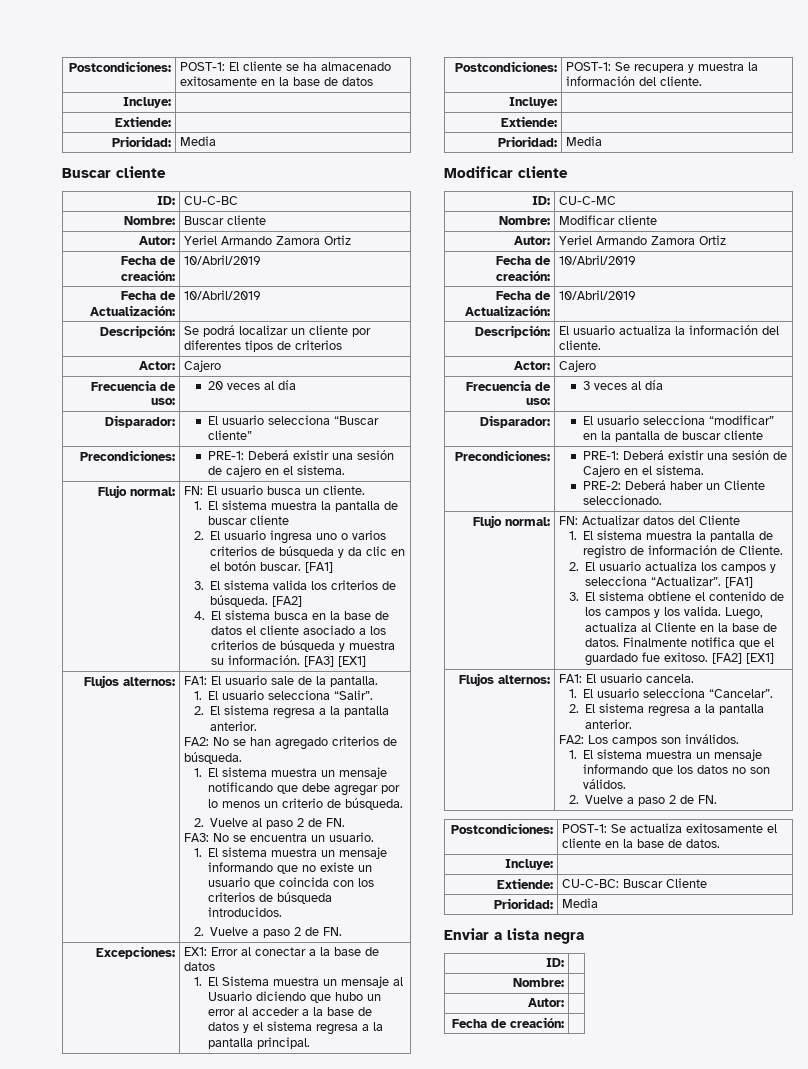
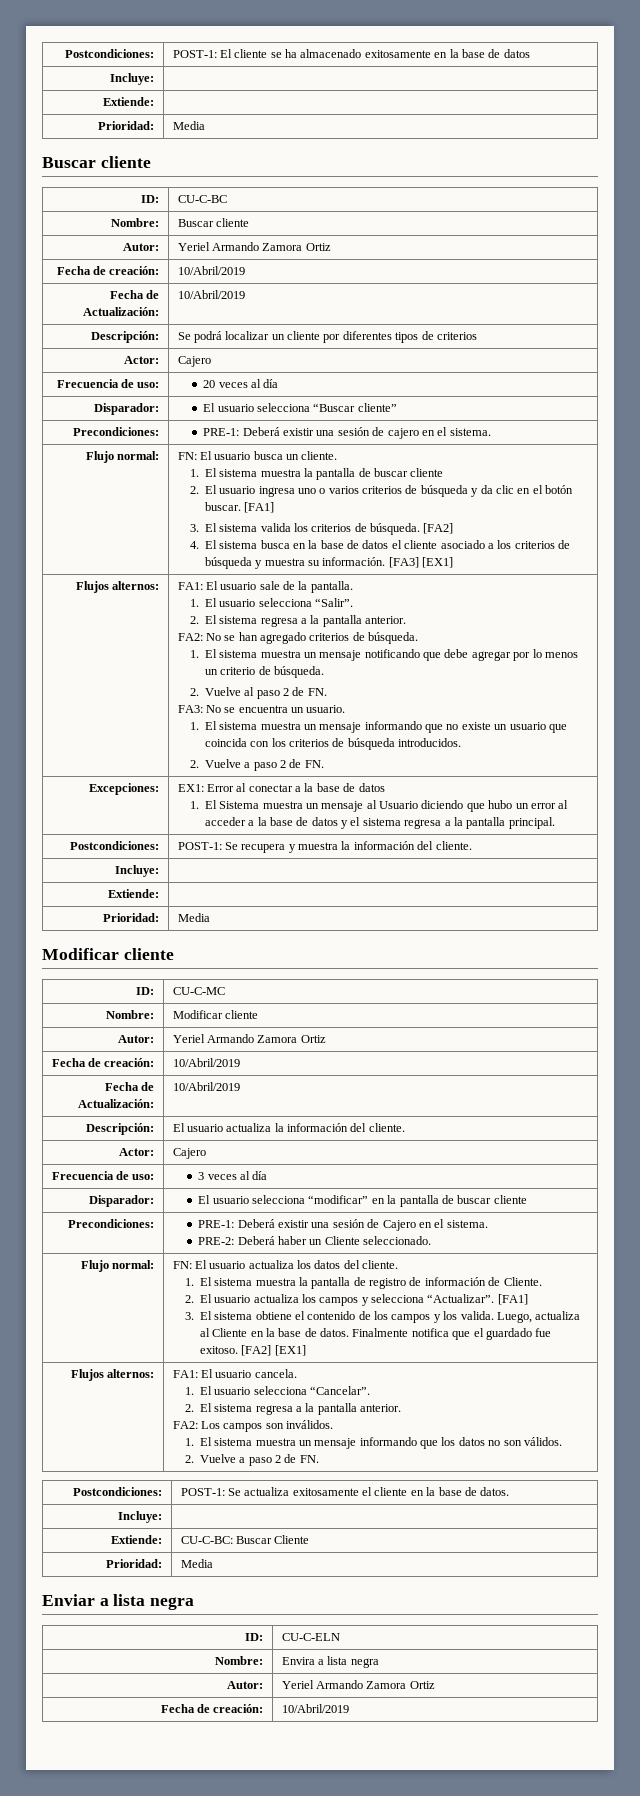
[582,515,641,525] Actualizar -> [194,1260,312,1269] El usuario actualiza los
[699,515,741,525] Cliente -> [362,1260,399,1269] cliente.
[512,978,564,987] [527,998,564,1007] [451,1017,564,1028] // Nombre: | // Autor: | // Fecha de creación: | -> [281,1633,340,1641] [215,1656,264,1665] [281,1656,379,1668] [227,1681,264,1689] [281,1680,435,1689] [160,1704,264,1713] [281,1704,349,1713] CU-C-ELN // Nombre: | Envira a lista negra // Autor: | Yeriel Armando Zamora Ortiz // Fecha de creación: | 10/Abril/2019

